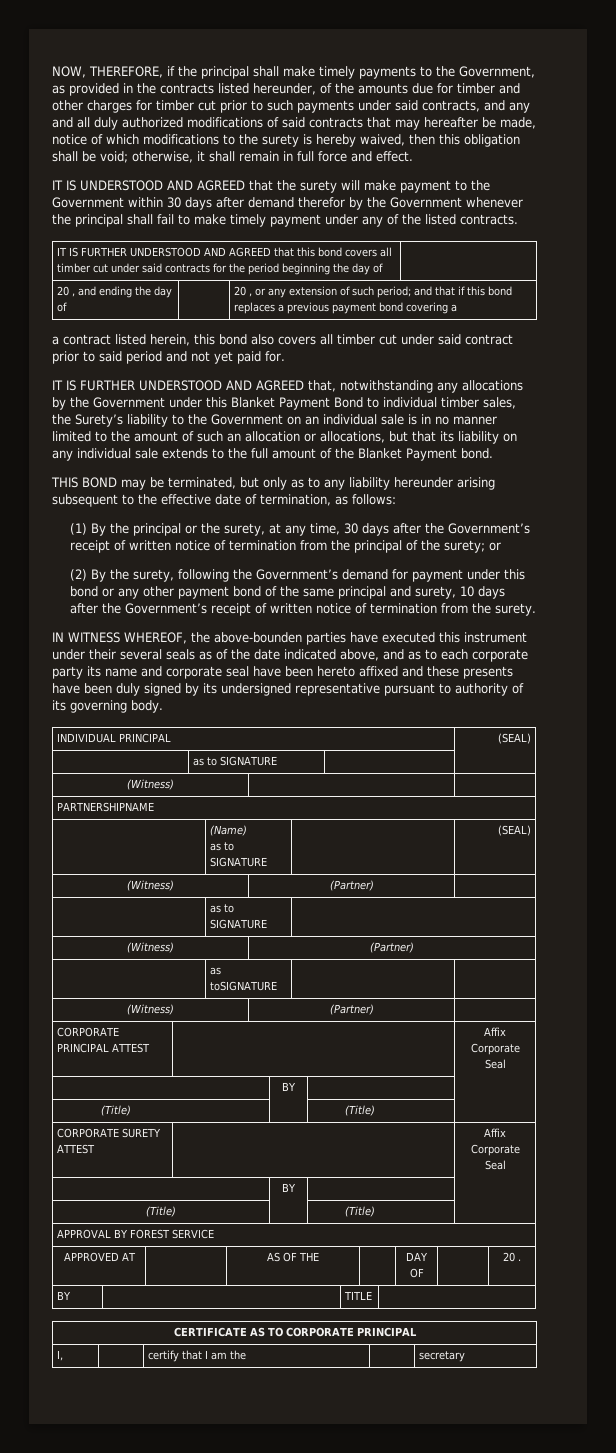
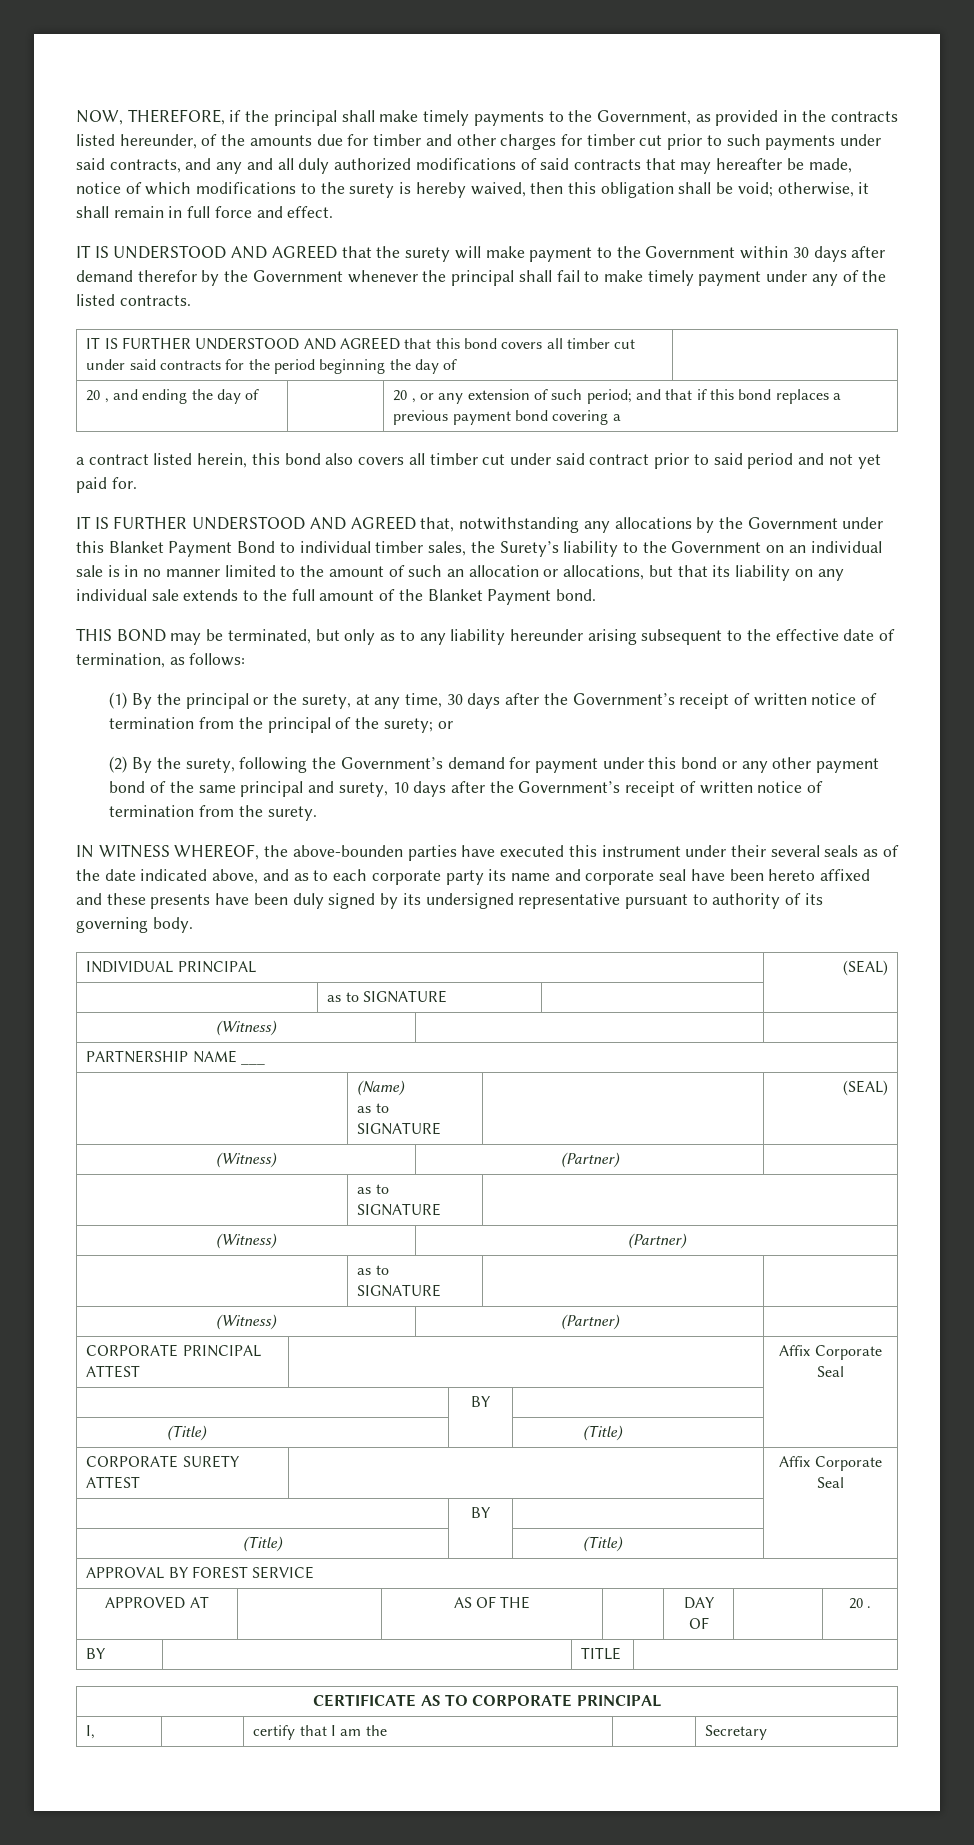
[57,802,155,812] PARTNERSHIPNAME -> [86,1050,266,1065] PARTNERSHIP NAME ___
[210,981,278,991] toSIGNATURE -> [375,1265,389,1275] [357,1284,442,1297] to SIGNATURE
[419,1351,466,1362] secretary -> [705,1725,768,1740] Secretary

